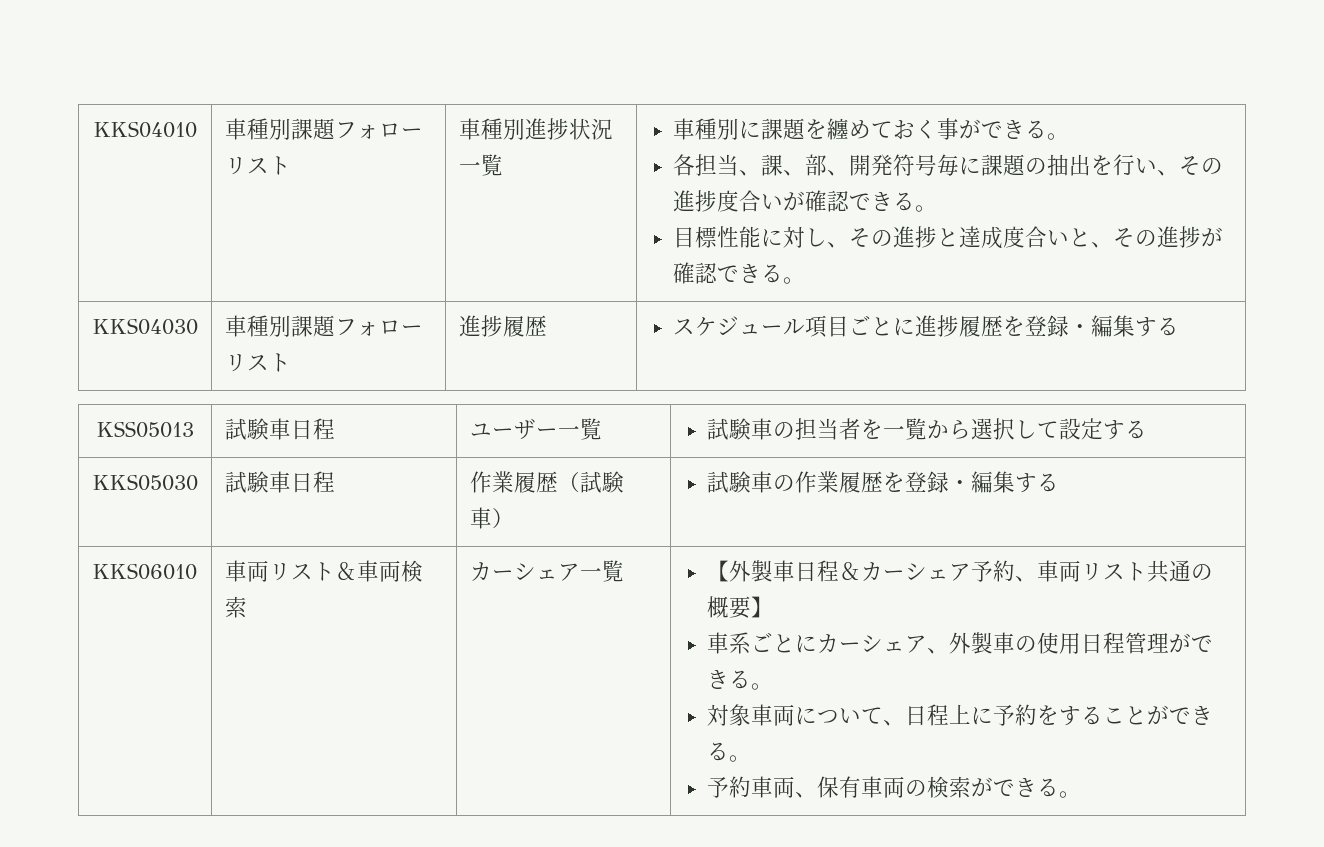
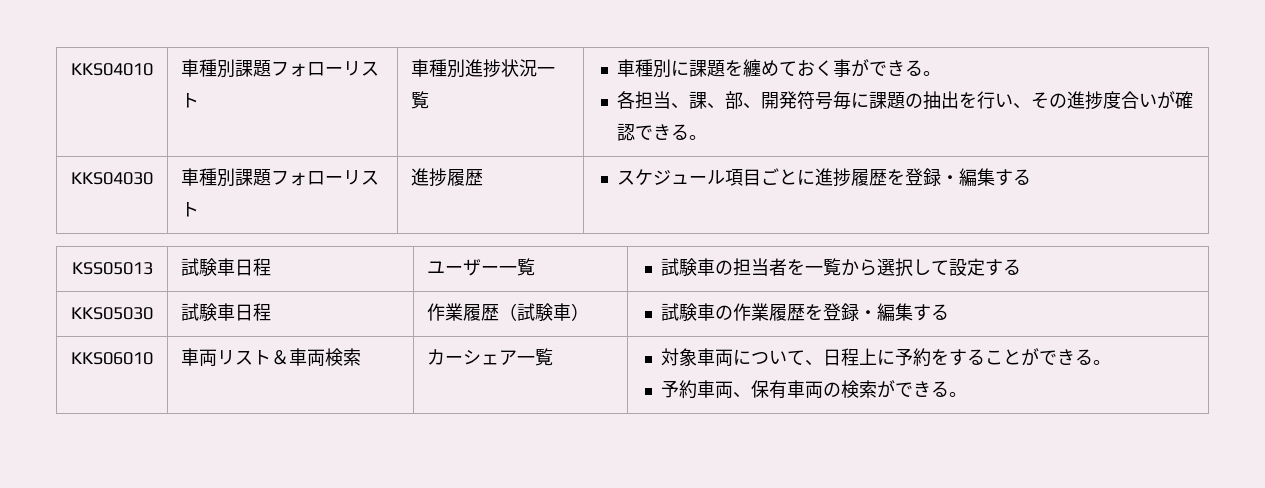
[673,226,1224,249] [673,262,806,284] // 目標性能に対し、その進捗と達成度合いと、その進捗が確認できる。 -> (707, 137) none
[707,560,1214,583] [707,596,774,619] [707,632,1214,654] [707,670,774,690] 【外製車日程＆カーシェア予約、車両リスト共通の概要】 // 車系ごとにカーシェア、外製車の使用日程管理ができる。 // -> (554, 357) none

